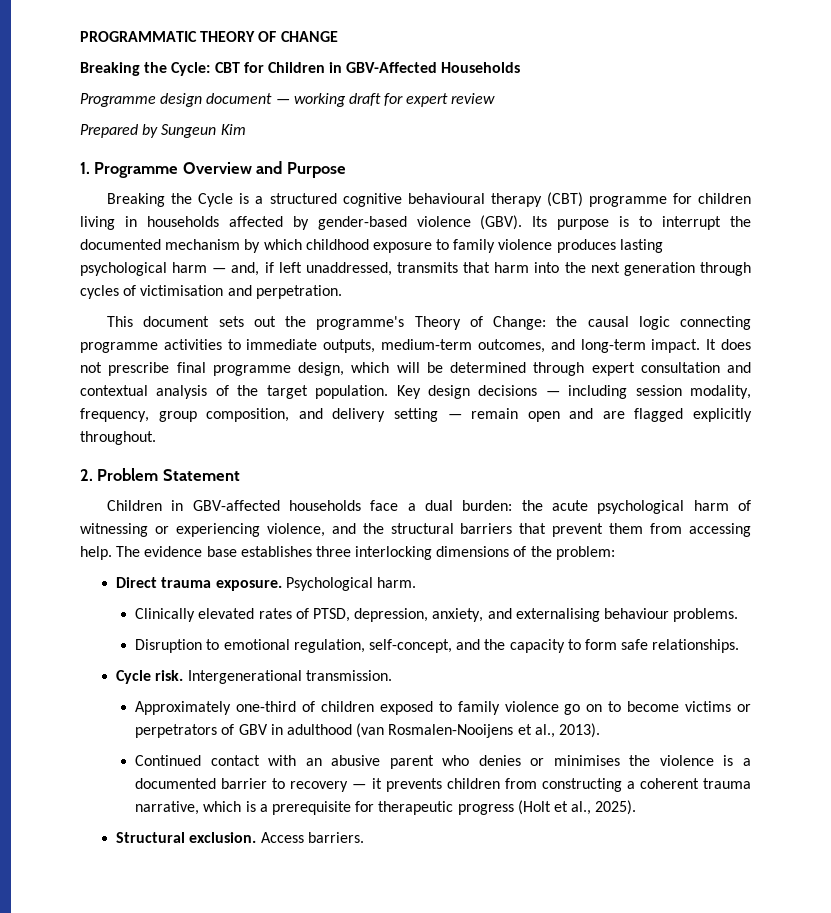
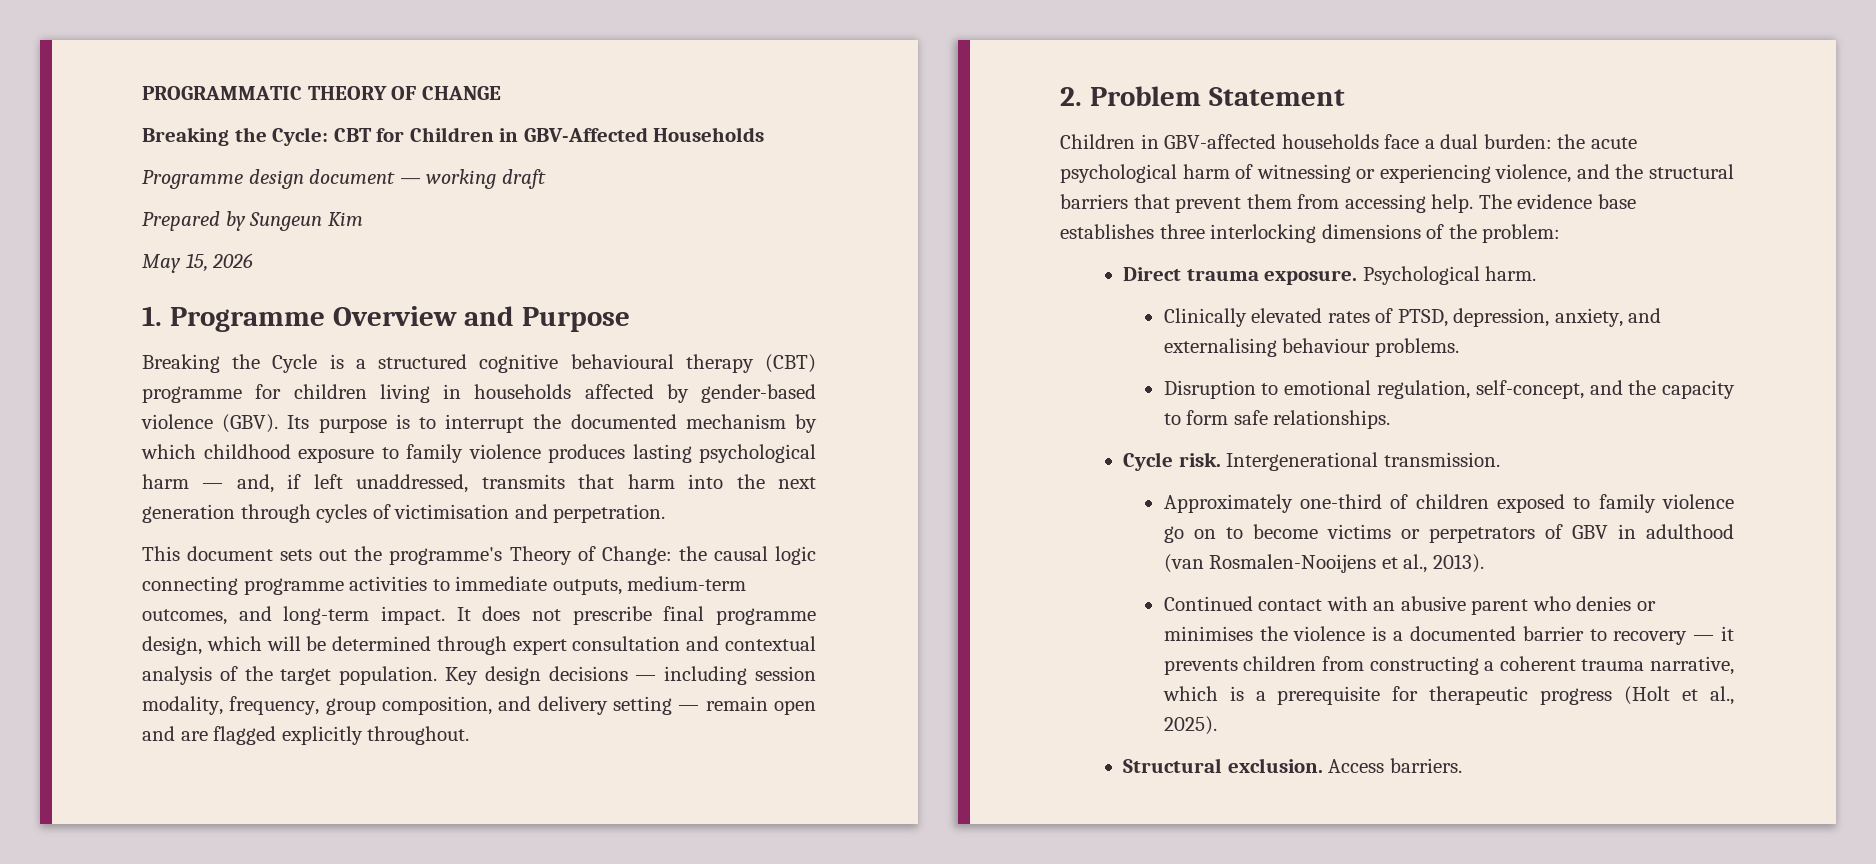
[384,93,496,107] for expert review -> (546, 179) none
(246, 129) none -> [142,253,254,273] // May 15, 2026

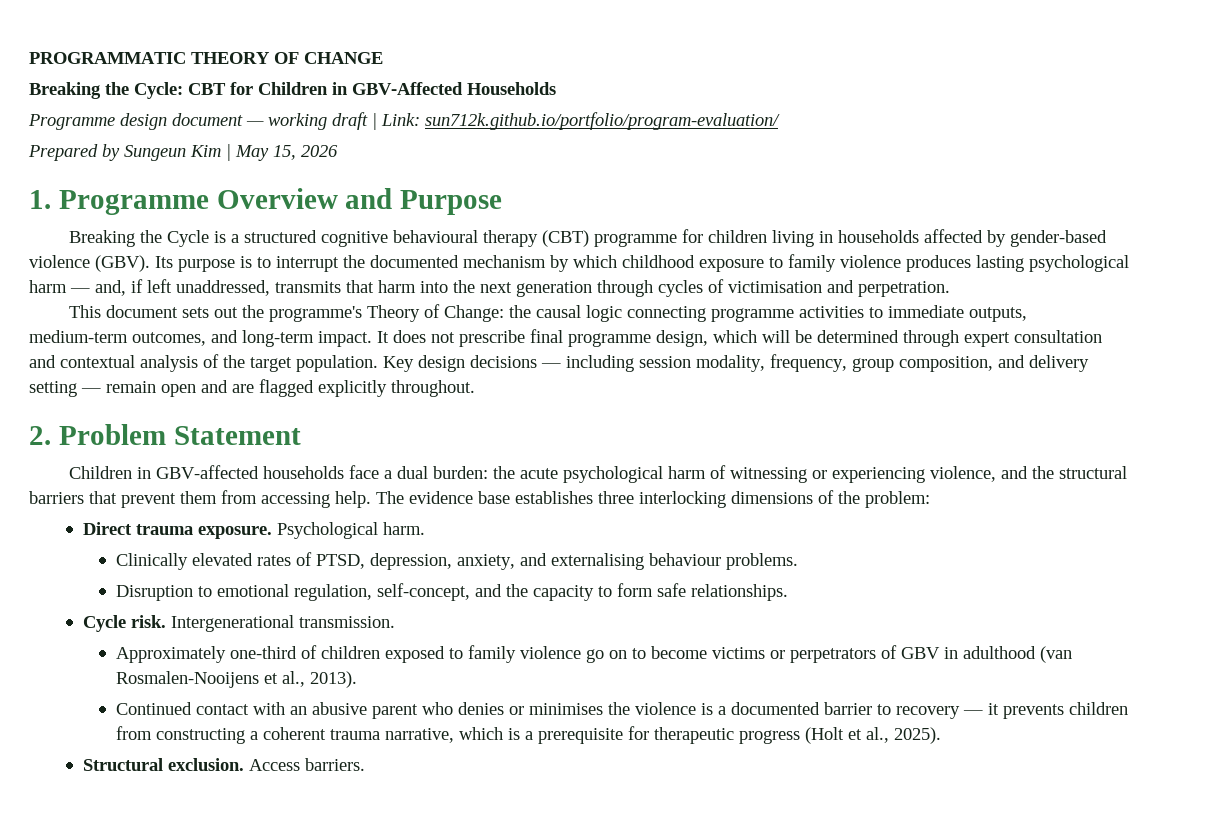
(546, 179) none -> [372,112,780,130] | Link: sun712k.github.io/portfolio/program-evaluation/
(363, 219) // -> [226,144,231,161] |

